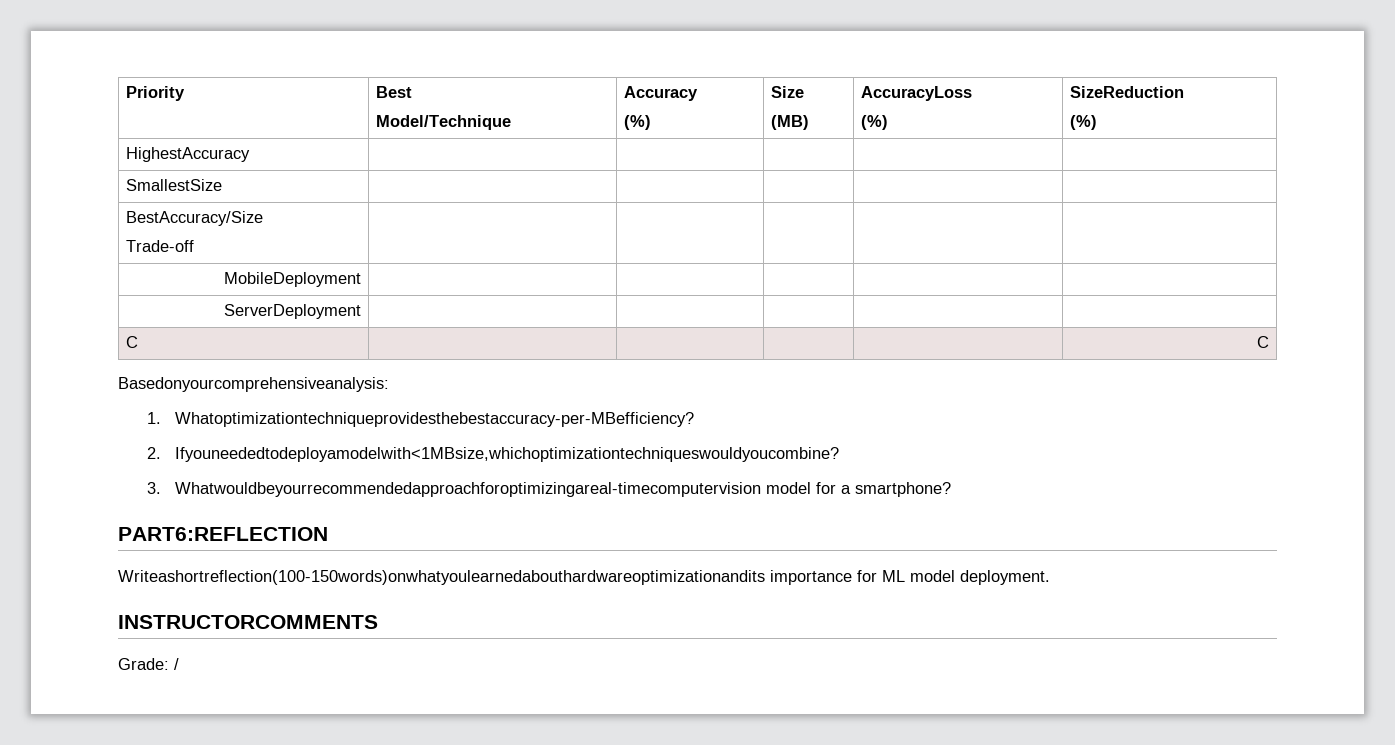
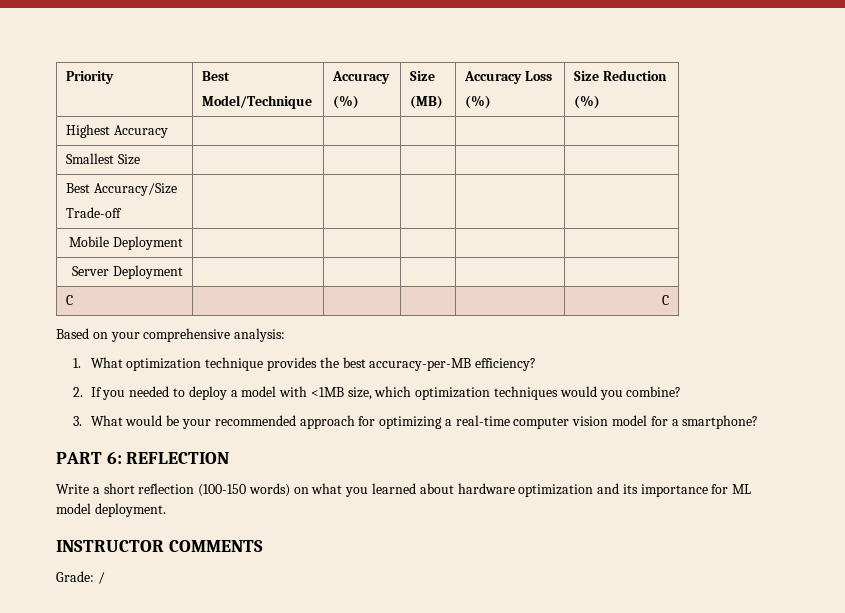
[861,86,973,101] [861,115,889,130] [1070,86,1185,98] AccuracyLoss // (%) | SizeReduction -> [464,71,552,84] [465,95,492,109] [574,70,667,81] Accuracy Loss // (%) | Size Reduction
[126,147,251,162] [126,179,223,191] [126,211,264,226] [126,240,195,252] [223,272,361,287] [223,304,361,319] [126,336,139,348] [1256,336,1269,348] [118,377,389,392] [146,412,695,427] [146,447,840,462] [146,482,952,497] [118,527,328,541] [118,570,765,585] HighestAccuracy | | | | | // SmallestSize | | | | | // BestAccuracy/Size // Trade-off | | | | | // MobileDeployment | | | | | // ServerDeployment | | | | | // C | | | | | C // Basedonyourcomprehensiveanalysis: // 1. Whatoptimizationtechniqueprovidesthebestaccuracy-per-MBefficiency? // 2. Ifyouneededtodeployamodelwith<1MBsize,whichoptimizationtechniqueswouldyoucombine? // 3. Whatwouldbeyourrecommendedapproachforoptimizingareal-timecomputervision model for a smartphone? // PART6:REFLECTION // Writeashortreflection(100-150words)onwhatyoulearnedabouthardwareoptimizationandits -> [66,124,168,138] [66,153,140,165] [66,183,177,196] [66,207,123,218] [69,236,183,250] [72,265,183,279] [66,295,74,305] [661,295,669,305] [56,328,286,342] [73,357,537,371] [73,386,682,400] [73,415,759,429] [56,451,230,464] [56,483,638,497] Highest Accuracy | | | | | // Smallest Size | | | | | // Best Accuracy/Size // Trade-off | | | | | // Mobile Deployment | | | | | // Server Deployment | | | | | // C | | | | | C // Based on your comprehensive analysis: // 1. What optimization technique provides the best accuracy-per-MB efficiency? // 2. If you needed to deploy a model with <1MB size, which optimization techniques would you combine? // 3. What would be your recommended approach for optimizing a real-time computer vision model for a smartphone? // PART 6: REFLECTION // Write a short reflection (100-150 words) on what you learned about hardware optimization and its
[118,615,378,629] INSTRUCTORCOMMENTS -> [56,540,263,552] INSTRUCTOR COMMENTS

